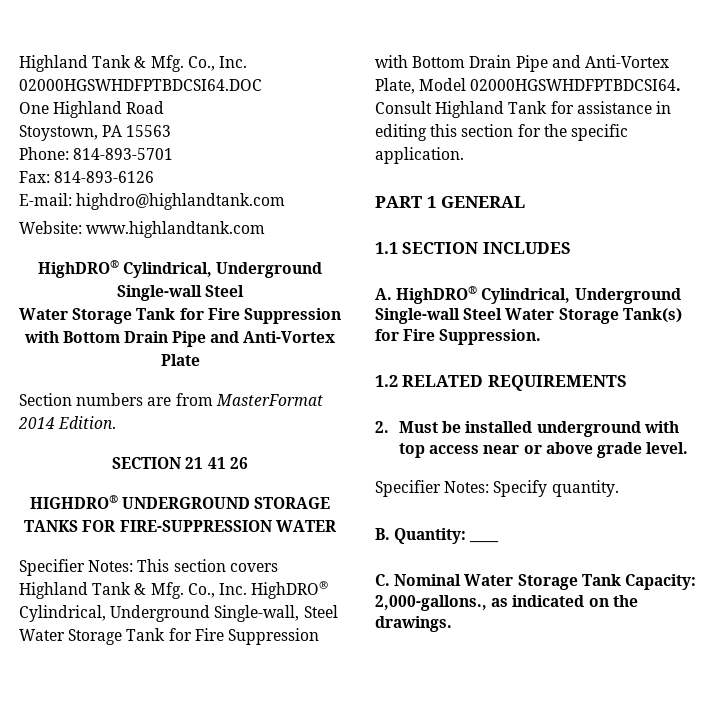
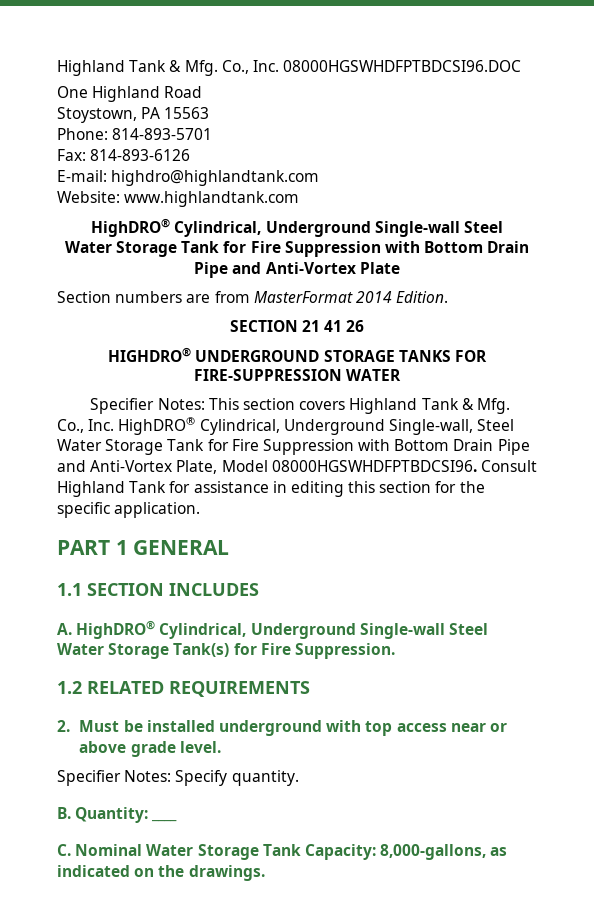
[19,55,247,72] [19,79,262,91] Highland Tank & Mfg. Co., Inc. 02000HGSWHDFPTBDCSI64.DOC -> [57,60,522,76] Highland Tank & Mfg. Co., Inc. 08000HGSWHDFPTBDCSI96.DOC
[470,79,682,91] 02000HGSWHDFPTBDCSI64. -> [271,460,477,472] 08000HGSWHDFPTBDCSI96.
[375,595,487,611] 2,000-gallons., -> [380,844,487,860] 8,000-gallons,

